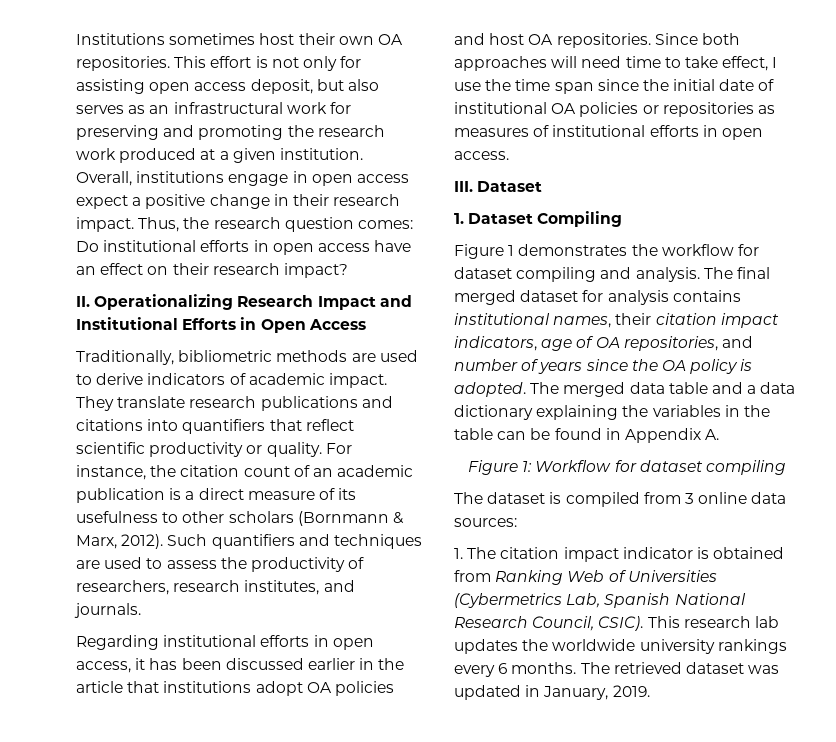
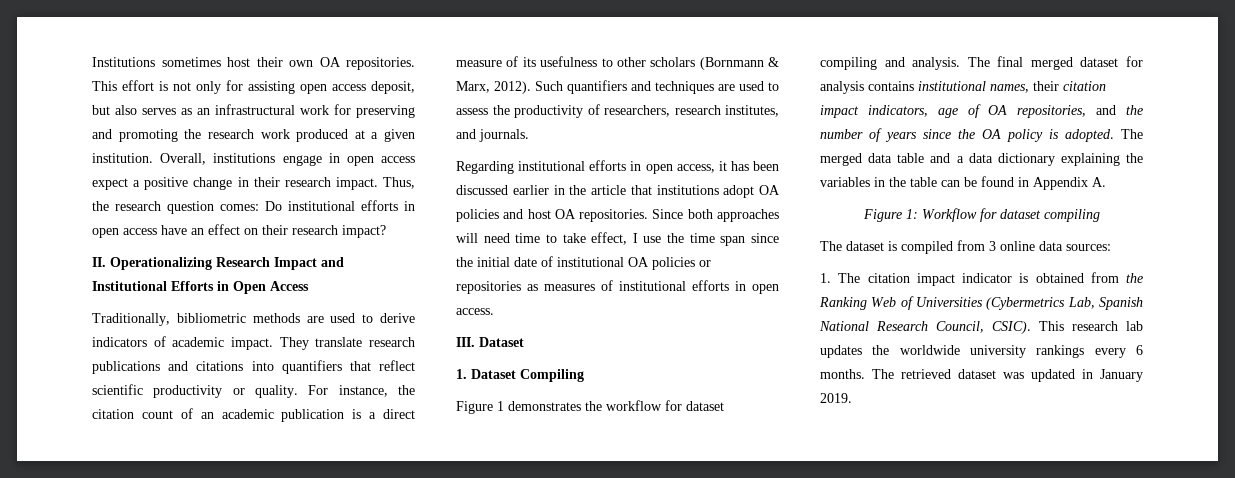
(753, 342) none -> [1126,105,1143,115] the
(491, 576) none -> [1126,273,1143,283] the
[543,686,609,700] January, -> [1100,369,1143,382] January

